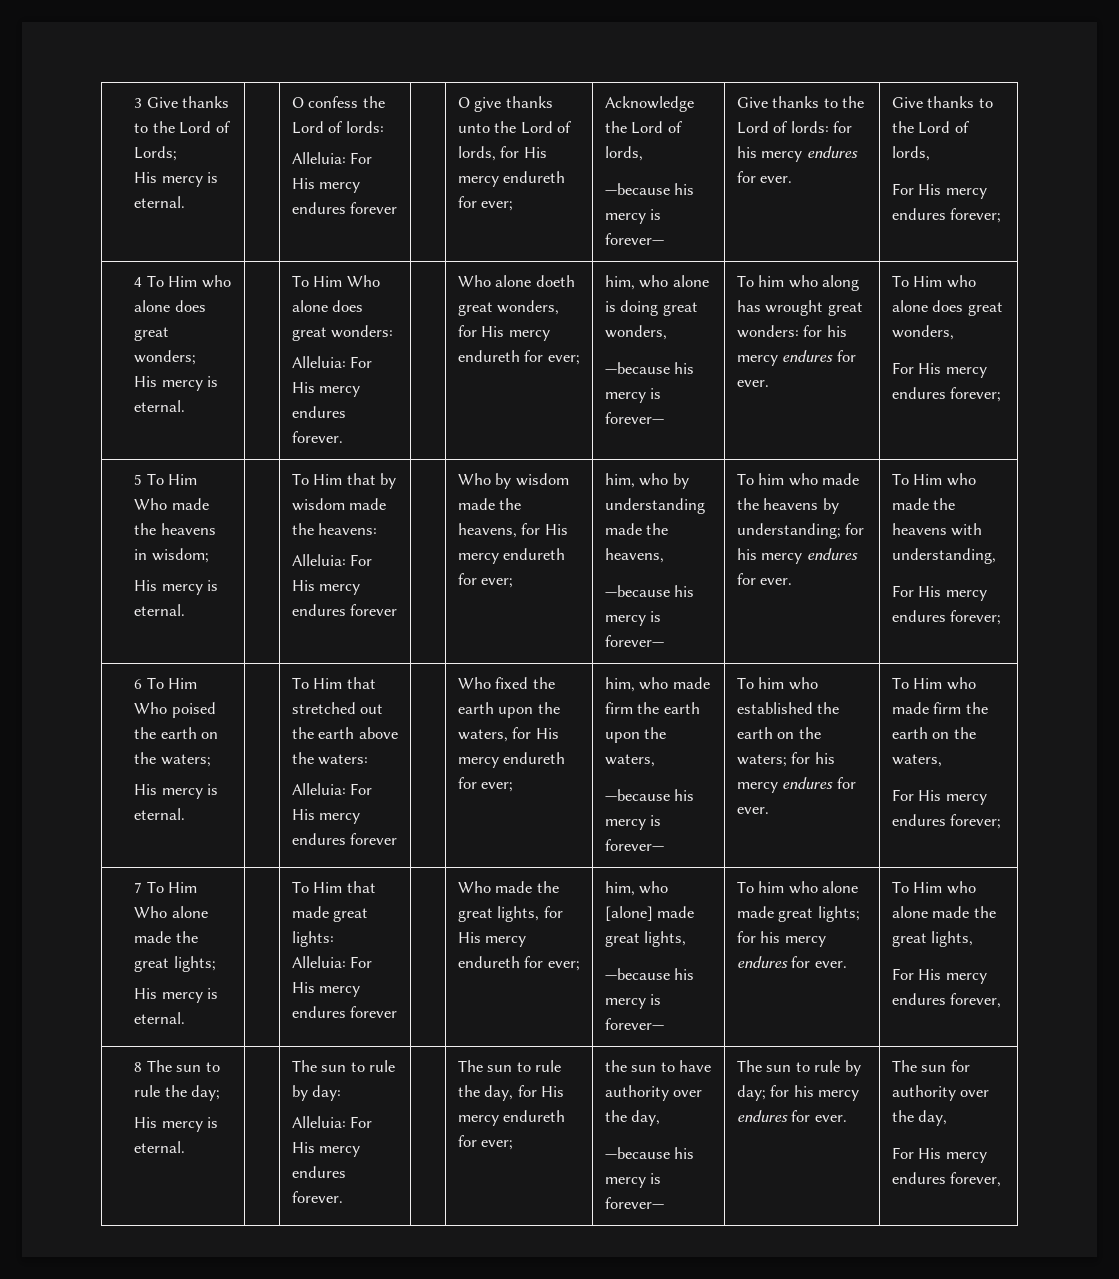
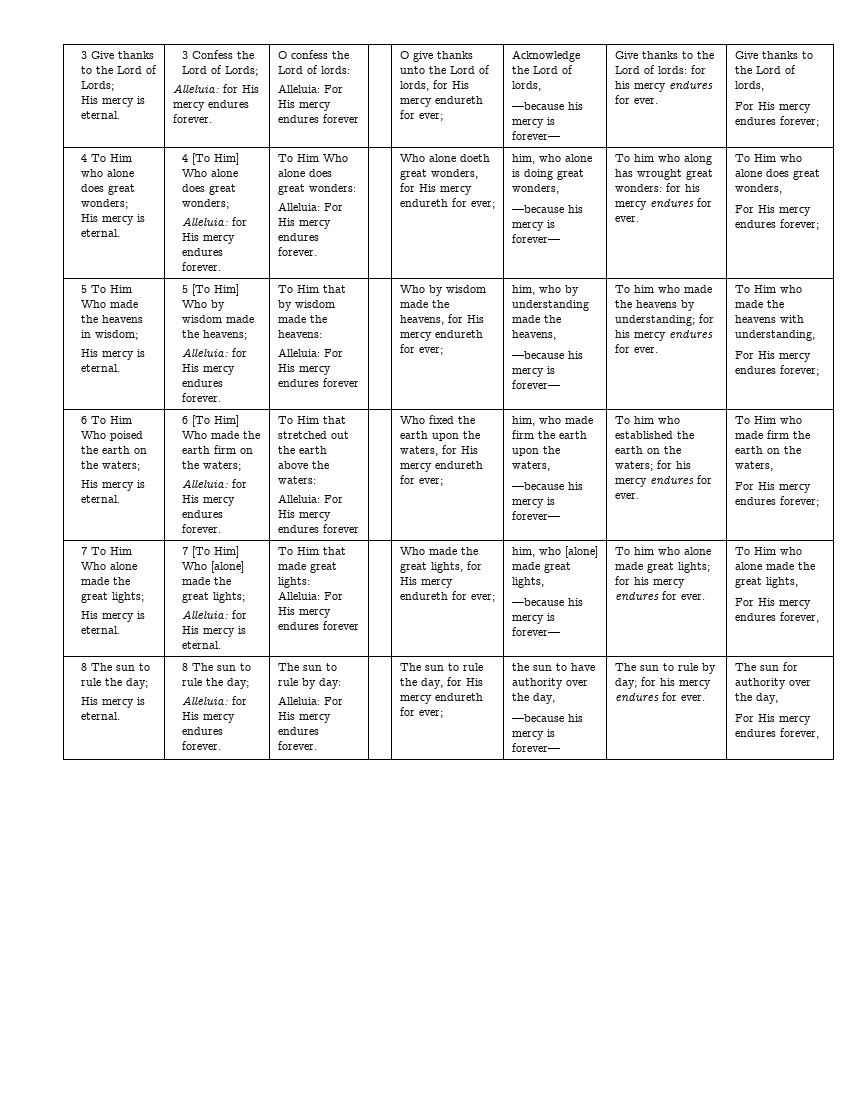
(186, 202) none -> [181,50,254,59] [181,65,258,76] [172,84,259,93] [172,100,249,111] [172,114,212,123] 3 Confess the Lord of Lords; // Alleluia: for His mercy endures forever.
(186, 406) none -> [181,153,239,165] [181,169,238,177] [181,184,236,195] [181,199,229,209] [181,217,247,226] [181,233,235,244] [181,248,223,256] [181,262,221,271] 4 [To Him] Who alone does great wonders; // Alleluia: for His mercy endures forever.
(186, 610) none -> [181,284,239,296] [181,300,225,311] [181,315,254,323] [181,330,247,340] [181,348,247,357] [181,364,235,375] [181,379,223,387] [181,393,221,402] 5 [To Him] Who by wisdom made the heavens; // Alleluia: for His mercy endures forever.
(186, 814) none -> [181,415,239,427] [181,431,260,439] [181,445,253,454] [181,461,241,471] [181,479,247,488] [181,495,235,506] [181,510,223,518] [181,524,221,533] 6 [To Him] Who made the earth firm on the waters; // Alleluia: for His mercy endures forever.
(186, 1018) none -> [181,546,239,558] [181,561,244,573] [181,577,231,585] [181,592,245,603] [181,610,247,619] [181,626,246,637] [181,641,221,649] 7 [To Him] Who [alone] made the great lights; // Alleluia: for His mercy is eternal.
(186, 1147) none -> [181,663,251,671] [181,678,249,689] [181,696,247,705] [181,712,235,723] [181,727,223,735] [181,741,221,750] 8 The sun to rule the day; // Alleluia: for His mercy endures forever.

